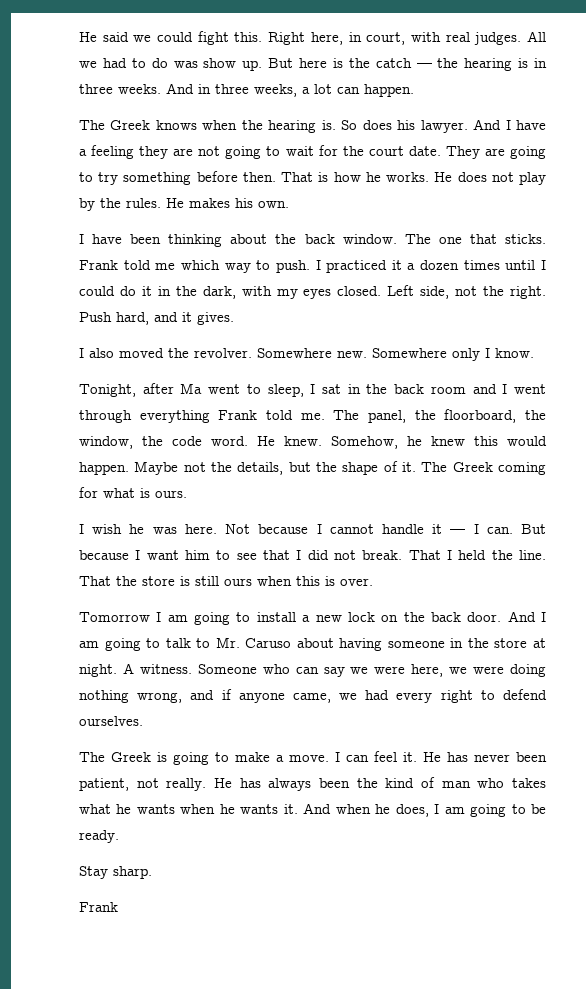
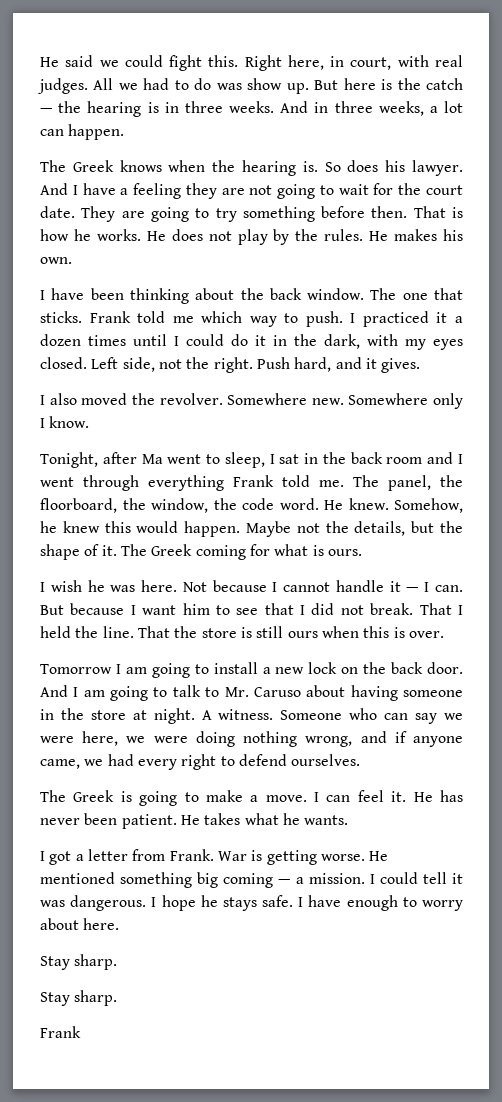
[79,777,547,791] [79,803,546,817] [79,830,119,843] patient, not really. He has always been the kind of man who takes what he wants when he wants it. And when he does, I am going to be ready. -> [121,813,349,829] [40,849,389,865] [40,872,464,888] [40,895,464,911] [40,918,120,930] [40,954,118,970] patient. He takes what he wants. // I got a letter from Frank. War is getting worse. He mentioned something big coming — a mission. I could tell it was dangerous. I hope he stays safe. I have enough to worry about here. // Stay sharp.

